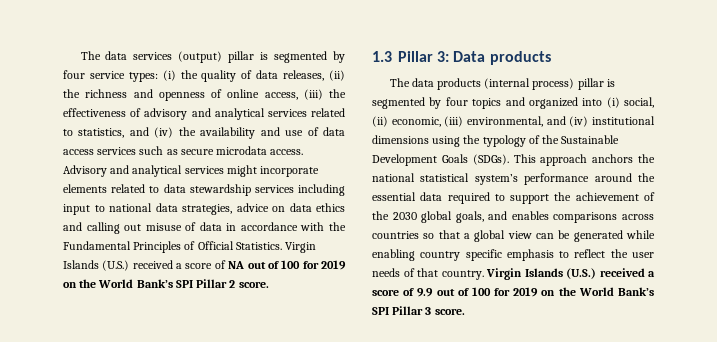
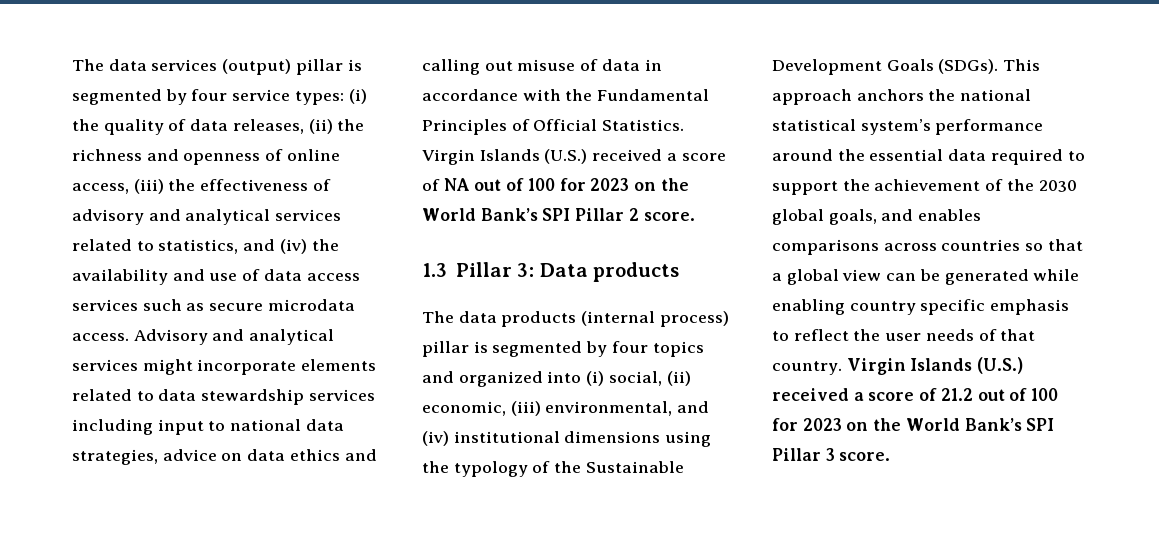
[321,260,347,270] 2019 -> [590,178,630,191] 2023
[417,287,539,297] 9.9 out of 100 for 2019 -> [940,388,1059,401] [772,418,842,431] 21.2 out of 100 for 2023

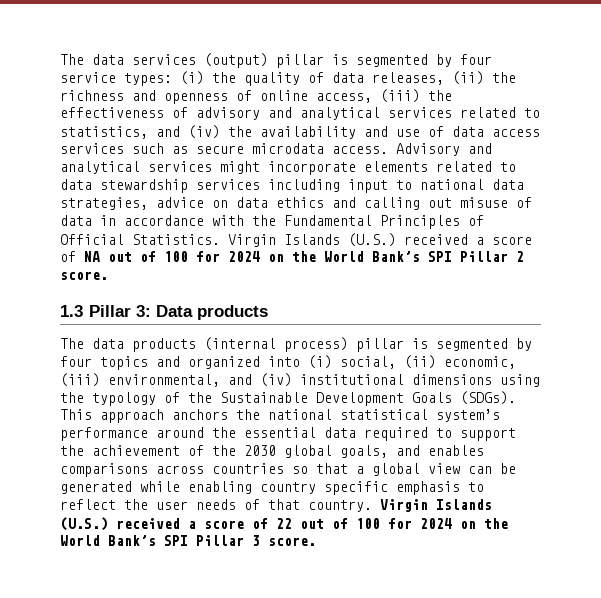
[590,178,630,191] 2023 -> [228,251,260,262] 2024
[940,388,1059,401] [772,418,842,431] 21.2 out of 100 for 2023 -> [276,518,452,529] 22 out of 100 for 2024

